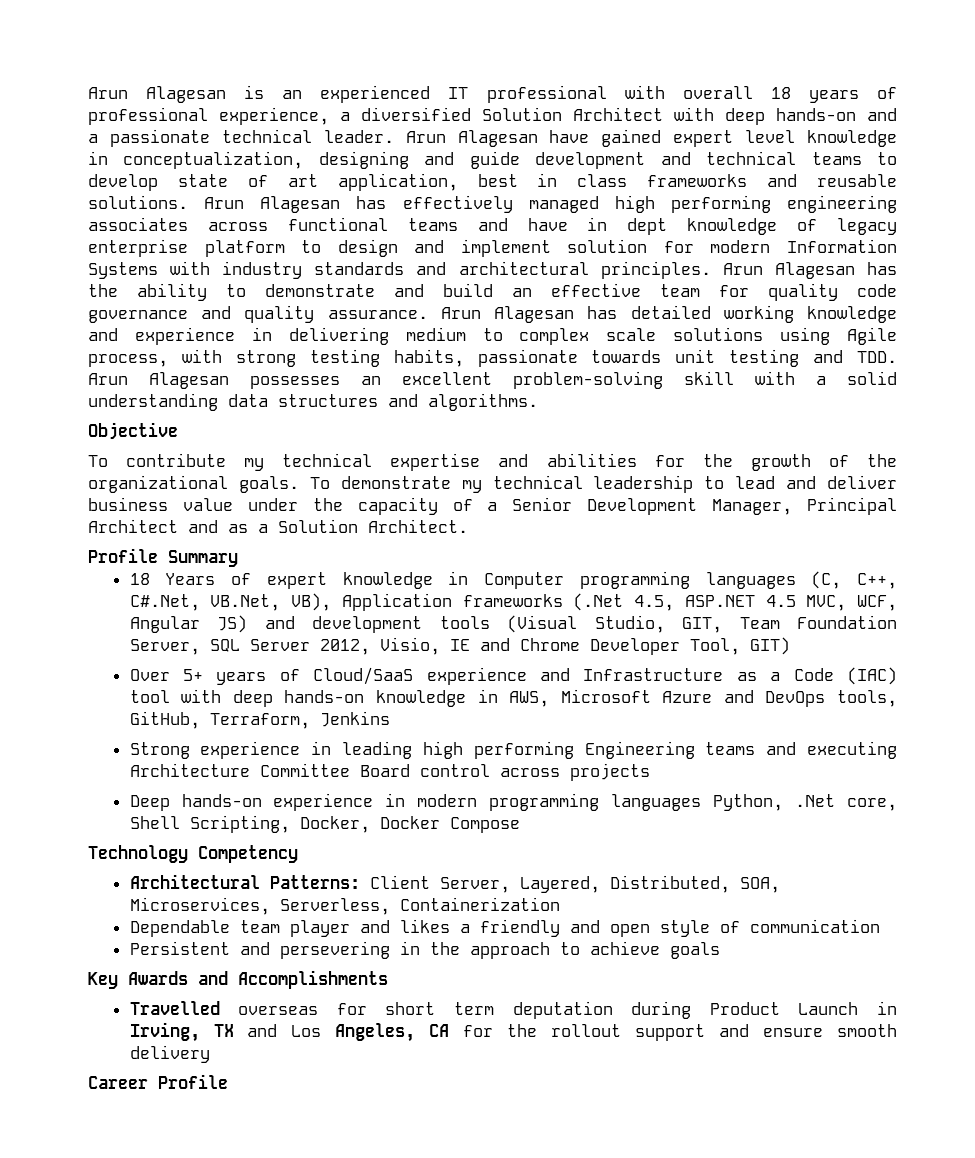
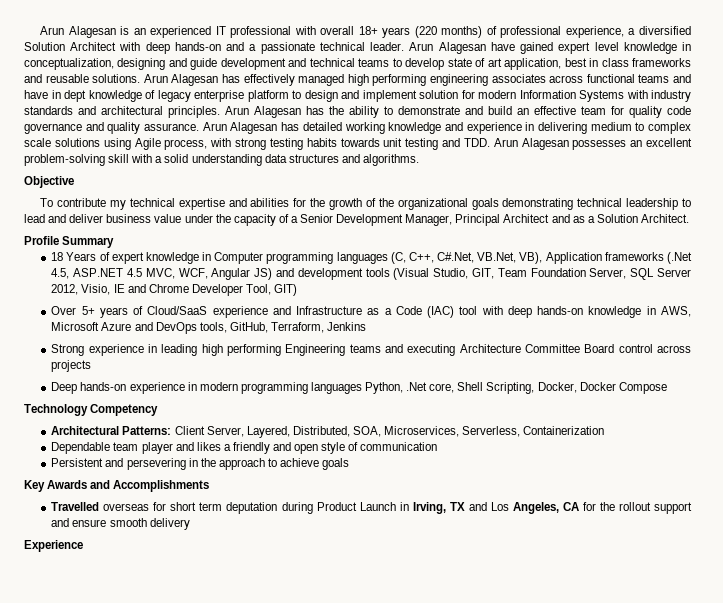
[770,87,859,103] 18 years -> [358,26,483,38] 18+ years (220 months)
[393,349,578,367] habits, passionate -> [306,138,337,147] habits
[238,476,482,493] goals. To demonstrate my -> [471,198,574,210] goals demonstrating
[88,1074,228,1089] Career Profile -> [24,540,83,552] Experience

